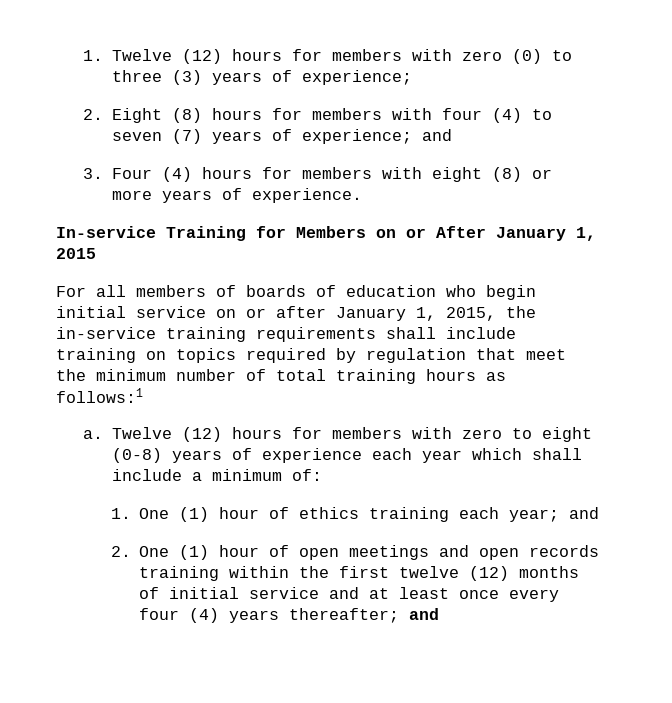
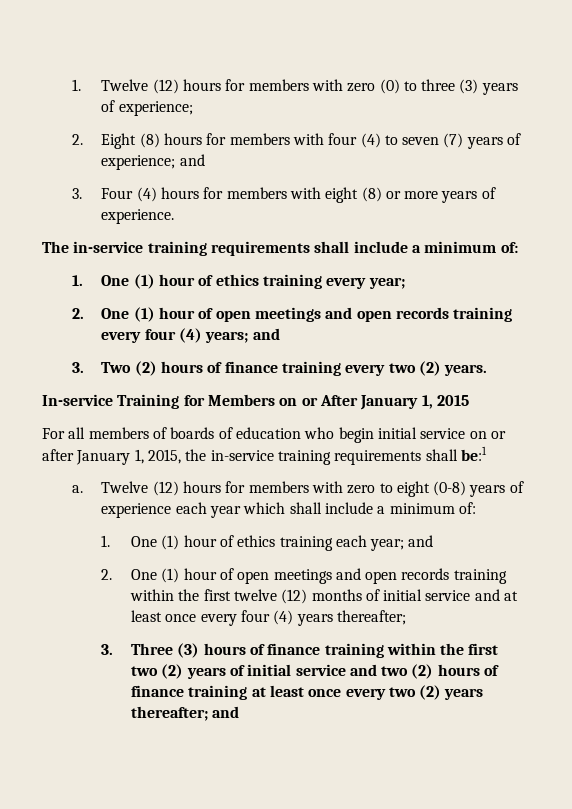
(362, 195) none -> [42,241,518,256] [71,274,405,289] [71,307,513,322] [101,328,280,343] [71,361,488,376] // The in-service training requirements shall include a minimum of: // 1. One (1) hour of ethics training every year; // 2. One (1) hour of open meetings and open records training every four (4) years; and // 3. Two (2) hours of finance training every two (2) years.
[446,327,516,339] [56,348,566,363] [56,369,506,384] [56,388,143,403] include training on topics required by regulation that meet the minimum number of total training hours as follows:1 -> [460,446,487,461] be:1
(399, 615) none -> [101,643,499,658] [130,664,500,679] [130,685,484,700] [130,706,208,721] // 3. Three (3) hours of finance training within the first two (2) years of initial service and two (2) hours of finance training at least once every two (2) years thereafter;

